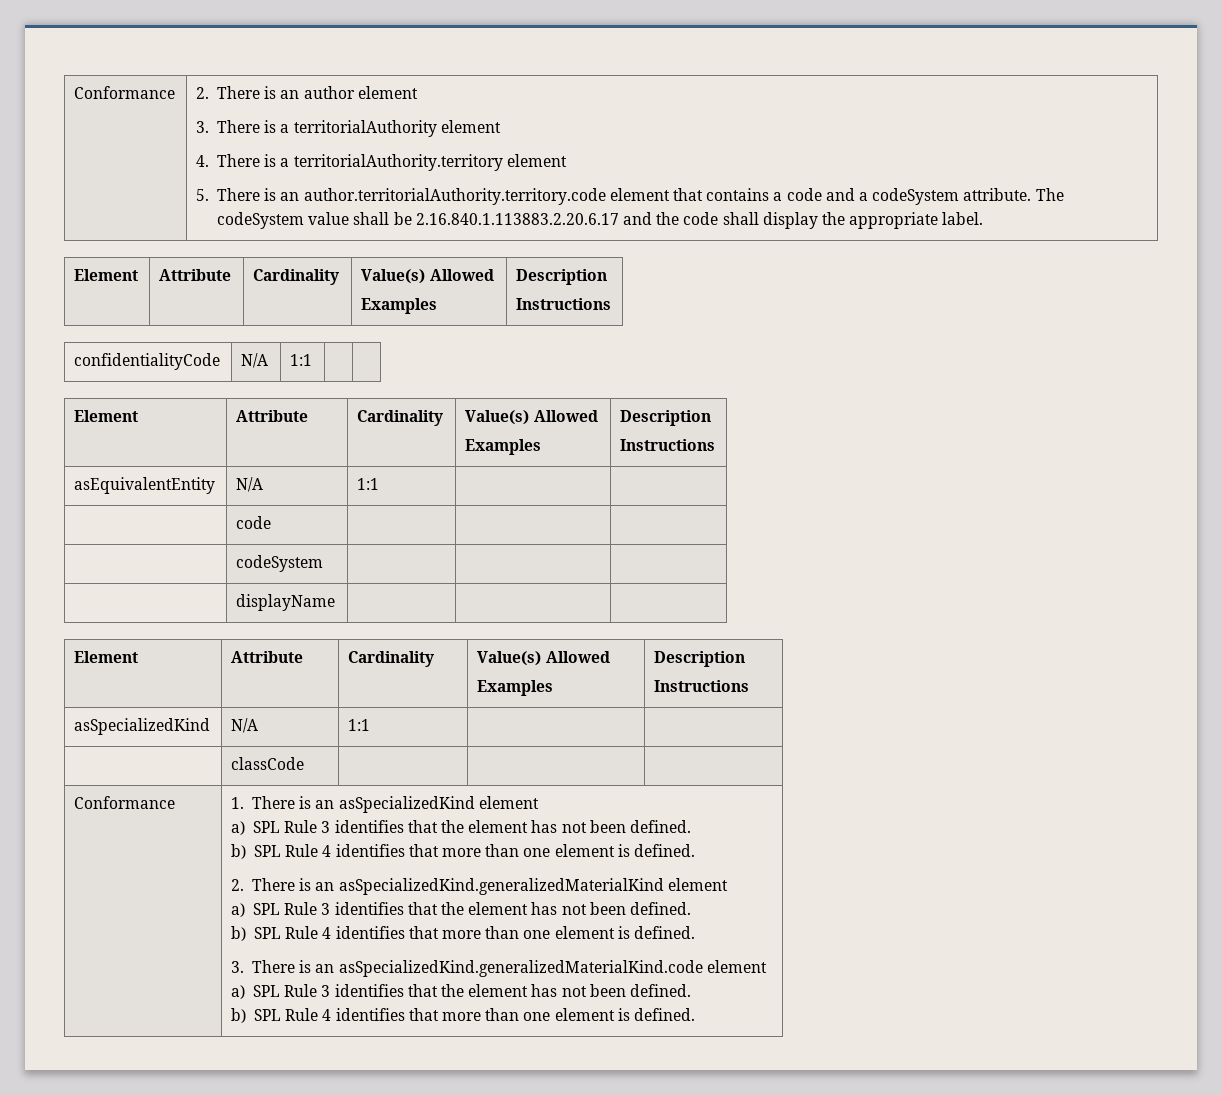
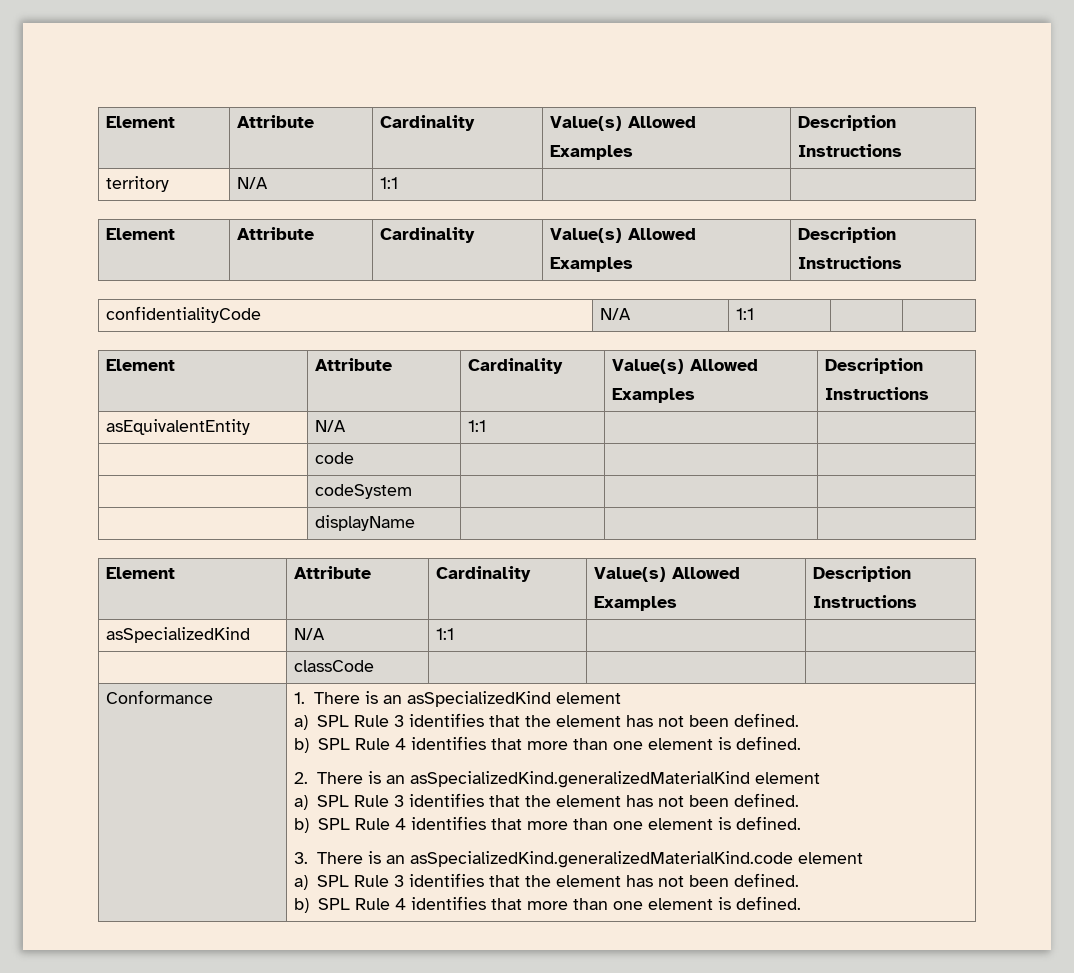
[74,86,176,99] [196,86,418,99] [196,120,501,137] [196,154,567,171] [196,188,1064,205] [217,212,984,229] Conformance | 2. There is an author element // 3. There is a territorialAuthority element // 4. There is a territorialAuthority.territory element // 5. There is an author.territorialAuthority.territory.code element that contains a code and a codeSystem attribute. The codeSystem value shall be 2.16.840.1.113883.2.20.6.17 and the code shall display the appropriate label. -> [106,116,176,128] [237,115,315,128] [380,115,476,131] [550,116,697,131] [550,145,634,160] [798,115,897,131] [798,144,903,157] [106,176,170,192] [237,177,269,189] [380,177,399,189] Element | Attribute | Cardinality | Value(s) Allowed // Examples | Description // Instructions // territory | N/A | 1:1 | |

